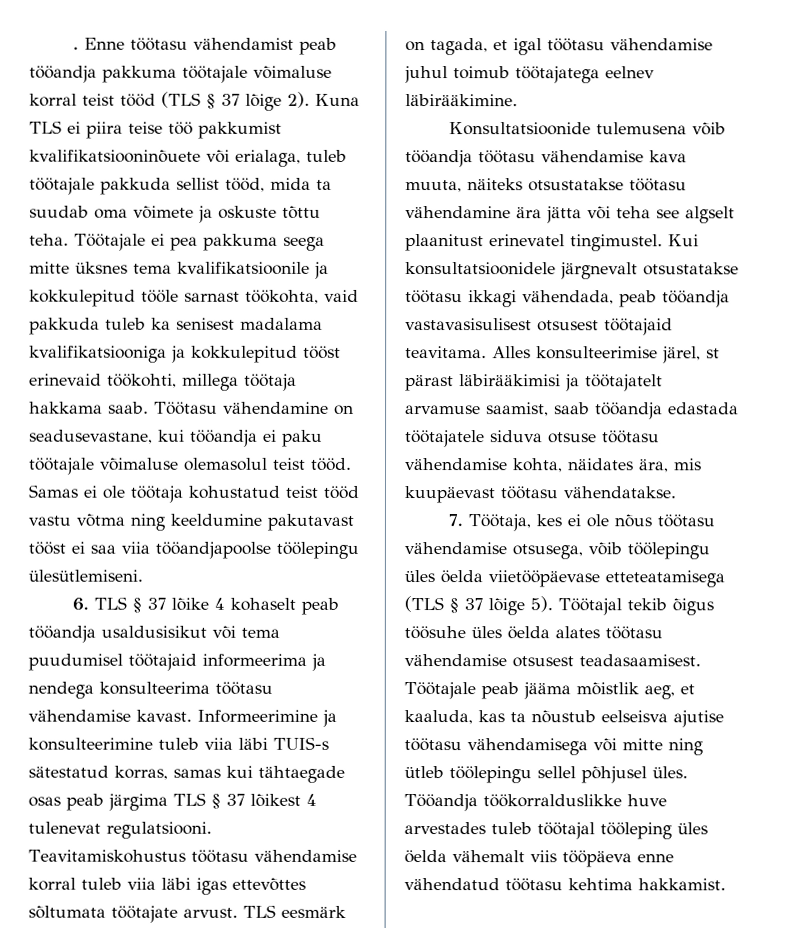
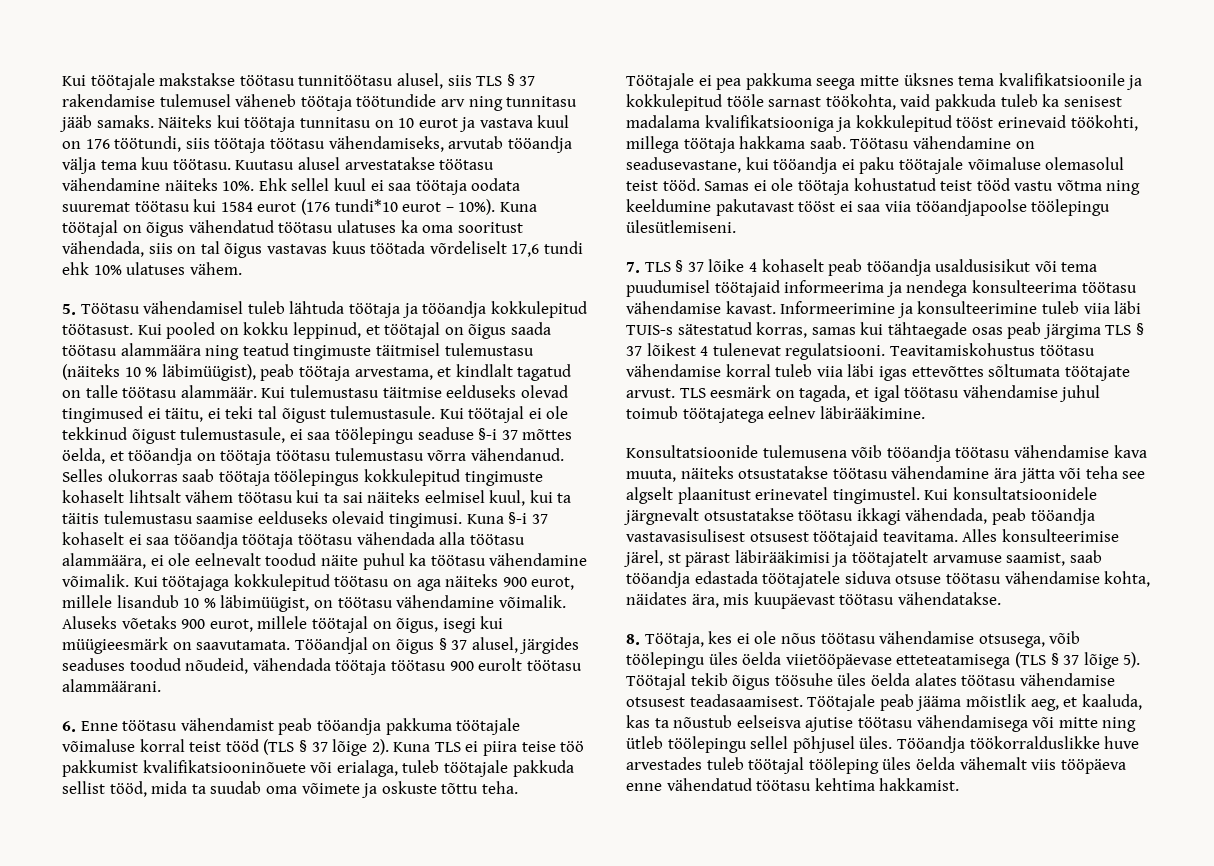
[72,46,79,50] . -> [62,73,536,90] [62,94,578,111] [59,115,570,132] [62,136,572,153] [62,157,495,174] [62,178,521,195] [62,199,537,215] [62,220,523,237] [62,241,583,258] [62,262,242,275] [62,301,587,318] [62,322,551,339] [62,343,534,360] [62,364,572,381] [62,385,568,398] [62,406,569,423] [62,427,573,444] [62,448,564,465] [62,469,543,486] [62,490,572,506] [62,511,548,528] [62,532,525,549] [62,553,588,570] [62,574,575,591] [62,595,566,612] [62,616,504,633] [62,637,580,654] [62,658,582,675] [62,679,161,692] [62,721,76,732] Kui töötajale makstakse töötasu tunnitöötasu alusel, siis TLS § 37 rakendamise tulemusel väheneb töötaja töötundide arv ning tunnitasu jääb samaks. Näiteks kui töötaja tunnitasu on 10 eurot ja vastava kuul on 176 töötundi, siis töötaja töötasu vähendamiseks, arvutab tööandja välja tema kuu töötasu. Kuutasu alusel arvestatakse töötasu vähendamine näiteks 10%. Ehk sellel kuul ei saa töötaja oodata suuremat töötasu kui 1584 eurot (176 tundi*10 eurot – 10%). Kuna töötajal on õigus vähendatud töötasu ulatuses ka oma sooritust vähendada, siis on tal õigus vastavas kuus töötada võrdeliselt 17,6 tundi ehk 10% ulatuses vähem. // 5. Töötasu vähendamisel tuleb lähtuda töötaja ja tööandja kokkulepitud töötasust. Kui pooled on kokku leppinud, et töötajal on õigus saada töötasu alammäära ning teatud tingimuste täitmisel tulemustasu (näiteks 10 % läbimüügist), peab töötaja arvestama, et kindlalt tagatud on talle töötasu alammäär. Kui tulemustasu täitmise eelduseks olevad tingimused ei täitu, ei teki tal õigust tulemustasule. Kui töötajal ei ole tekkinud õigust tulemustasule, ei saa töölepingu seaduse §-i 37 mõttes öelda, et tööandja on töötaja töötasu tulemustasu võrra vähendanud. Selles olukorras saab töötaja töölepingus kokkulepitud tingimuste kohaselt lihtsalt vähem töötasu kui ta sai näiteks eelmisel kuul, kui ta täitis tulemustasu saamise eelduseks olevaid tingimusi. Kuna §-i 37 kohaselt ei saa tööandja töötaja töötasu vähendada alla töötasu alammäära, ei ole eelnevalt toodud näite puhul ka töötasu vähendamine võimalik. Kui töötajaga kokkulepitud töötasu on aga näiteks 900 eurot, millele lisandub 10 % läbimüügist, on töötasu vähendamine võimalik. Aluseks võetaks 900 eurot, millele töötajal on õigus, isegi kui müügieesmärk on saavutamata. Tööandjal on õigus § 37 alusel, järgides seaduses toodud nõudeid, vähendada töötaja töötasu 900 eurolt töötasu alammäärani. // 6.
[71,597,89,611] 6. -> [626,262,640,273] 7.
[447,514,463,527] 7. -> [626,634,640,645] 8.

